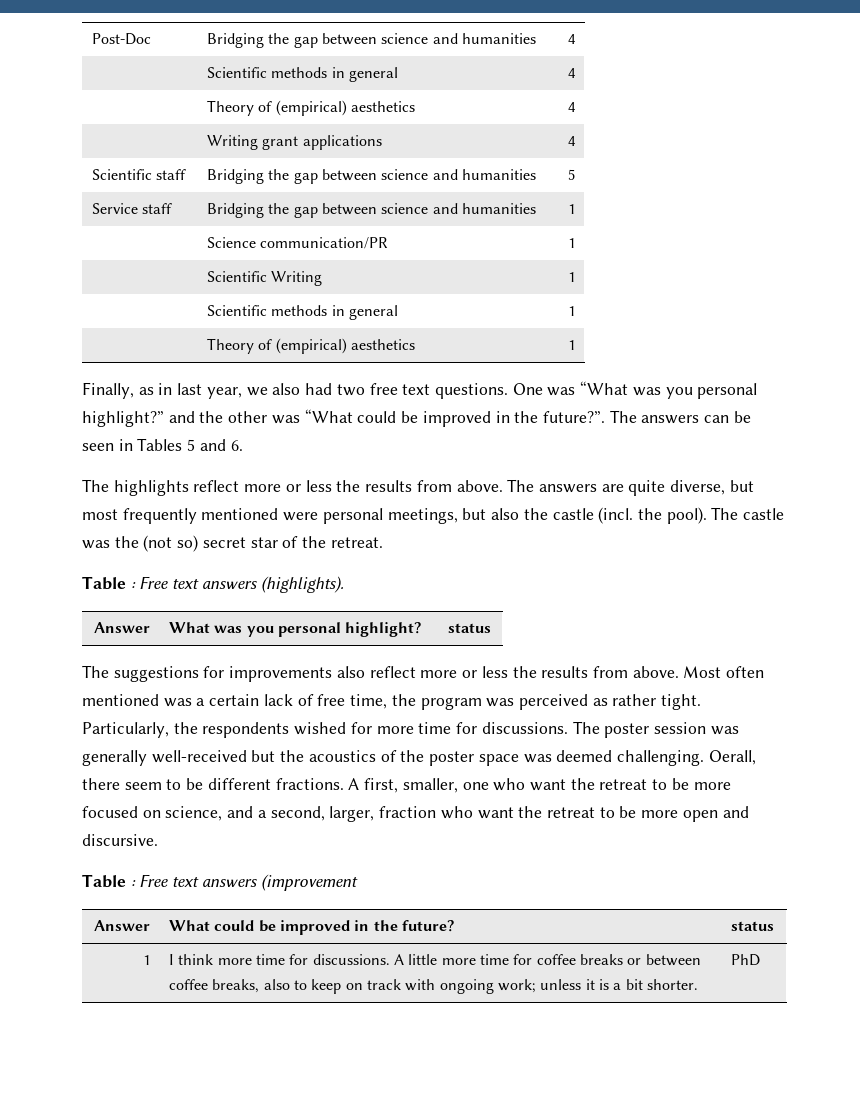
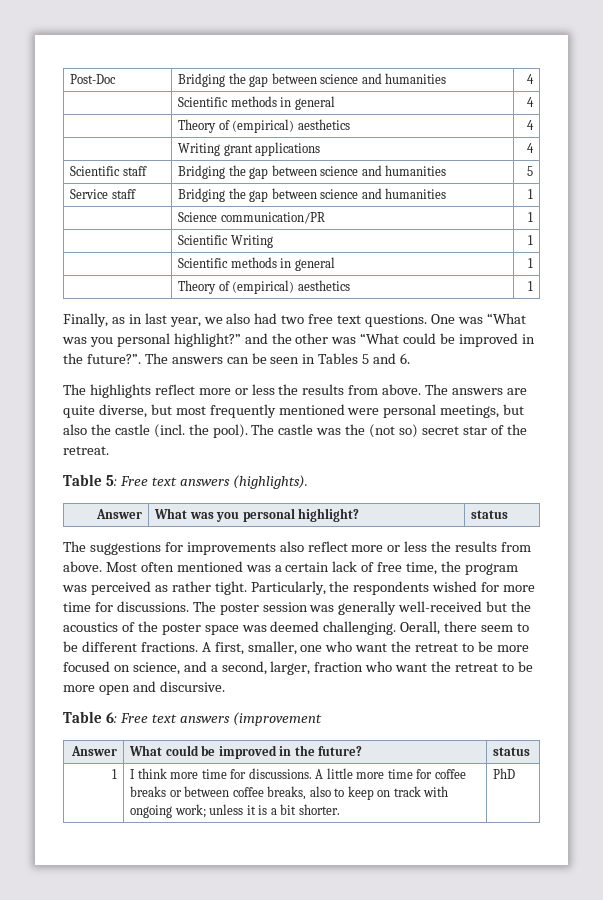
[130,582,136,589] : -> [105,475,117,486] 5:
[130,880,136,887] : -> [105,712,117,723] 6:

